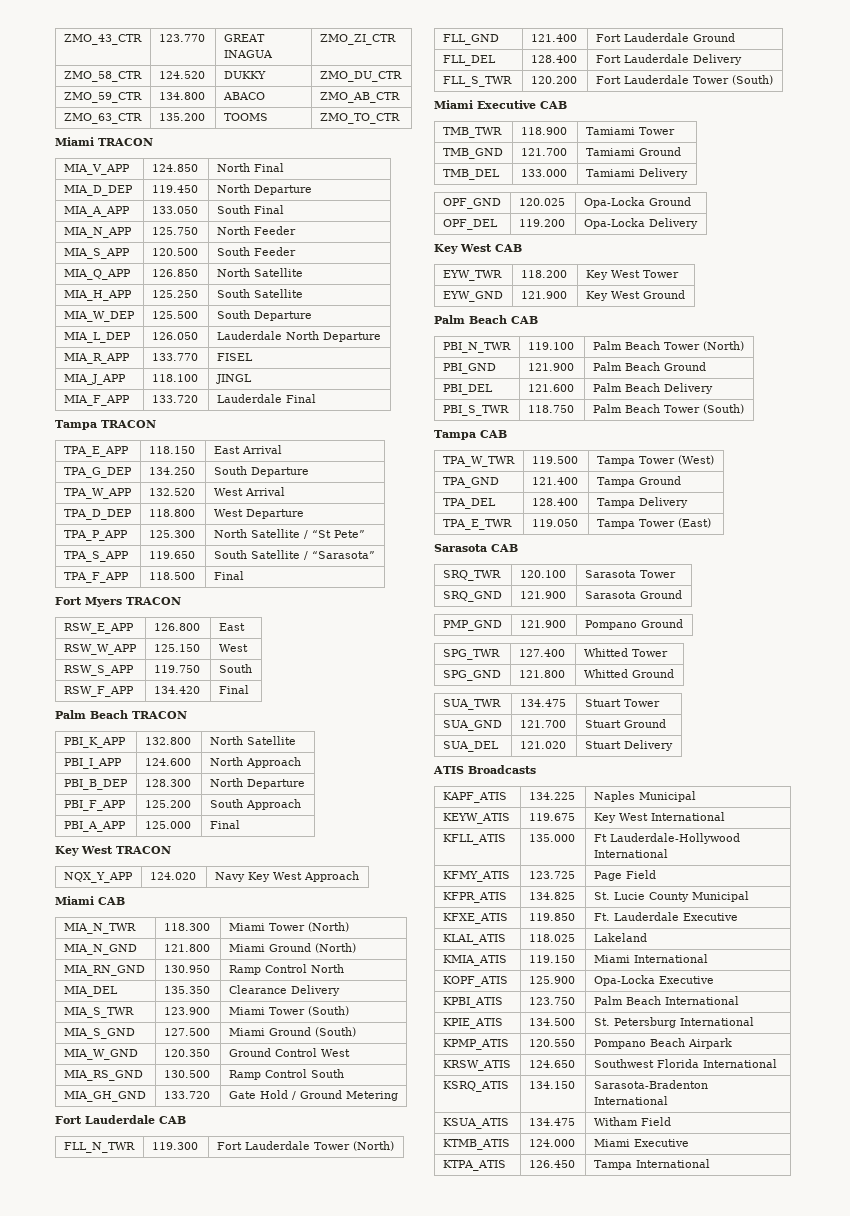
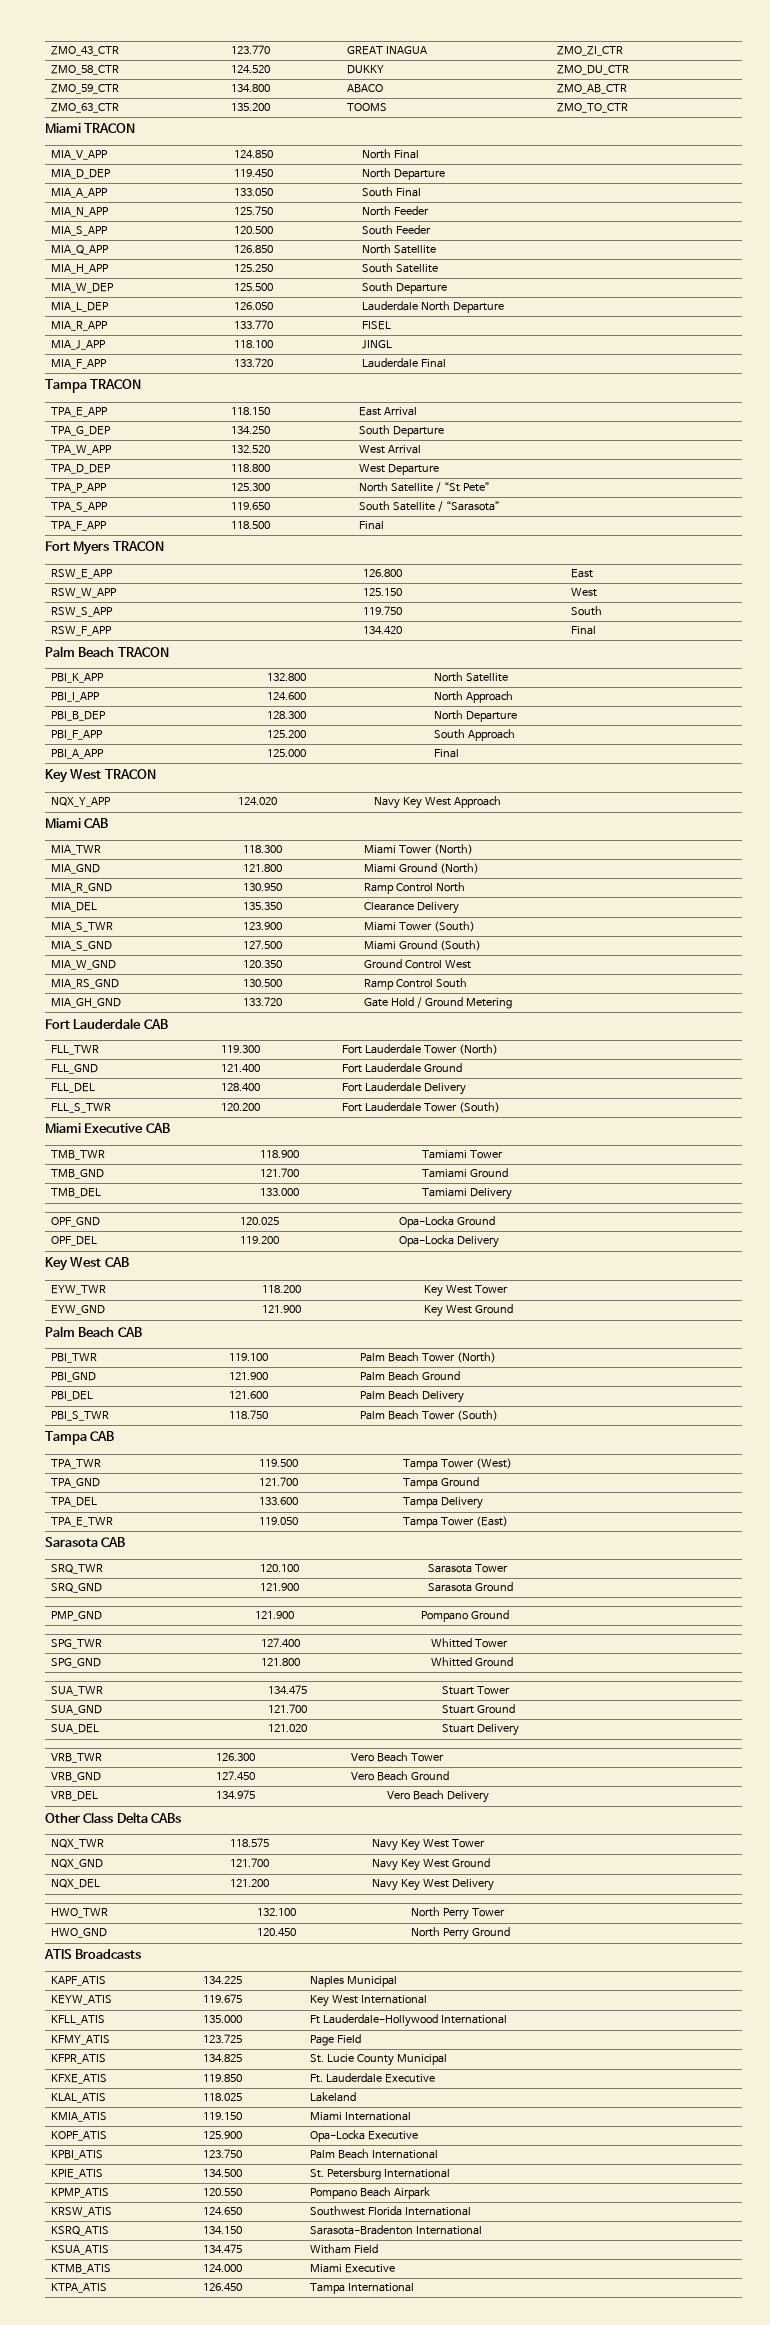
[63,923,136,934] MIA_N_TWR -> [50,845,101,855] MIA_TWR
[63,944,137,955] MIA_N_GND -> [50,864,100,874] MIA_GND
[63,965,145,976] MIA_RN_GND -> [50,883,112,893] MIA_R_GND
[63,1142,135,1153] FLL_N_TWR -> [50,1045,99,1055] FLL_TWR
[442,342,511,353] PBI_N_TWR -> [50,1353,97,1363] PBI_TWR
[442,456,515,467] TPA_W_TWR -> [50,1459,101,1469] TPA_TWR
[531,477,578,485] 121.400 -> [258,1477,298,1486] 121.700
[531,498,578,506] 128.400 -> [258,1497,298,1505] 133.600
(673, 745) none -> [50,1753,102,1763] [215,1753,255,1761] [350,1752,444,1762] [50,1772,101,1782] [215,1771,255,1780] [350,1771,449,1781] [50,1791,98,1801] [215,1790,255,1799] [386,1790,489,1803] [45,1812,182,1823] [50,1839,104,1849] [229,1838,269,1847] [371,1839,485,1851] [50,1859,103,1869] [229,1858,269,1867] [371,1858,490,1871] [50,1879,100,1889] [229,1879,269,1887] [371,1879,494,1891] [50,1908,108,1918] [256,1908,296,1916] [410,1907,505,1920] [50,1928,107,1938] [256,1928,296,1936] [410,1927,510,1940] // VRB_TWR | 126.300 | Vero Beach Tower // VRB_GND | 127.450 | Vero Beach Ground // VRB_DEL | 134.975 | Vero Beach Delivery // Other Class Delta CABs // NQX_TWR | 118.575 | Navy Key West Tower // NQX_GND | 121.700 | Navy Key West Ground // NQX_DEL | 121.200 | Navy Key West Delivery // HWO_TWR | 132.100 | North Perry Tower // HWO_GND | 120.450 | North Perry Ground

